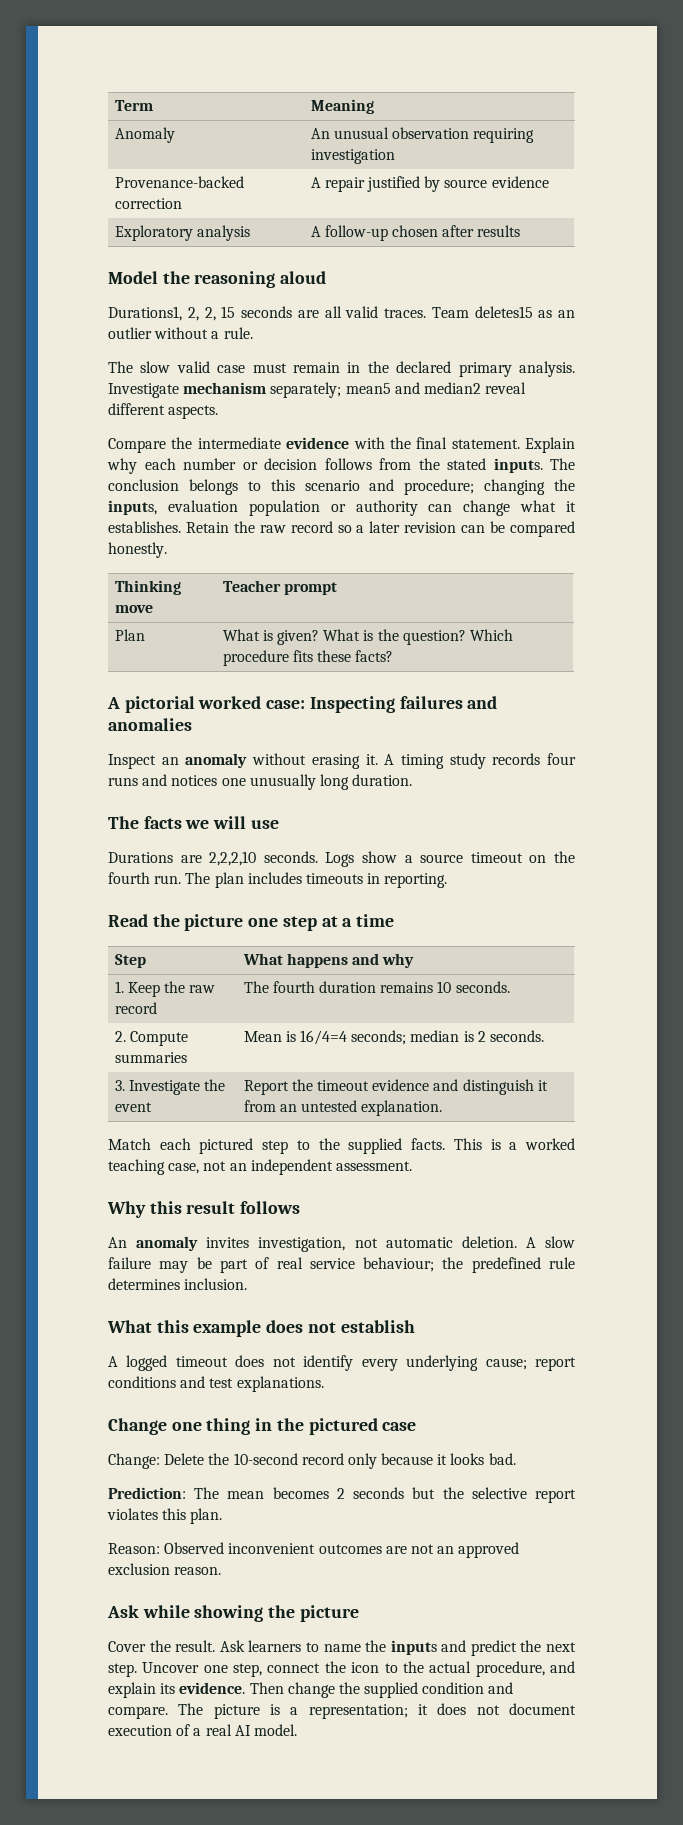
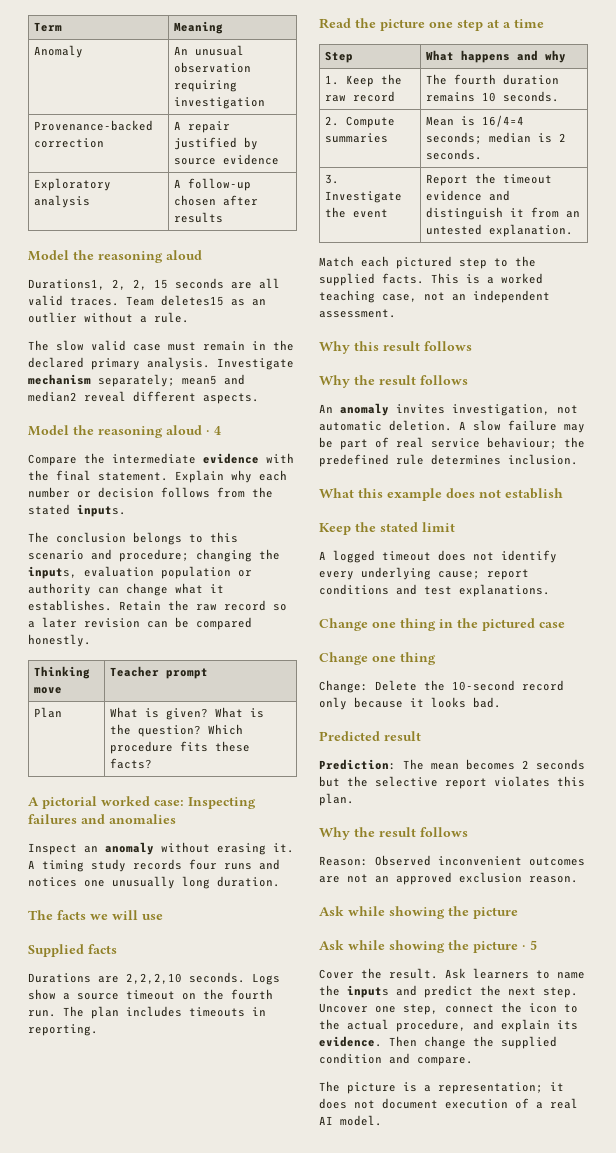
(219, 412) none -> [28,425,221,438] // Model the reasoning aloud · 4
(543, 465) none -> (126, 510) //
(279, 824) none -> [28,944,117,957] // Supplied facts
(301, 1207) none -> [319,375,468,388] // Why the result follows
(415, 1326) none -> [319,522,455,535] // Keep the stated limit
(417, 1426) none -> [319,652,436,665] // Change one thing
(516, 1459) none -> [319,731,421,741] // Predicted result
(223, 1516) none -> [319,827,468,840] // Why the result follows
(359, 1613) none -> [319,940,537,953] // Ask while showing the picture · 5
(168, 1712) none -> (473, 1061) //

